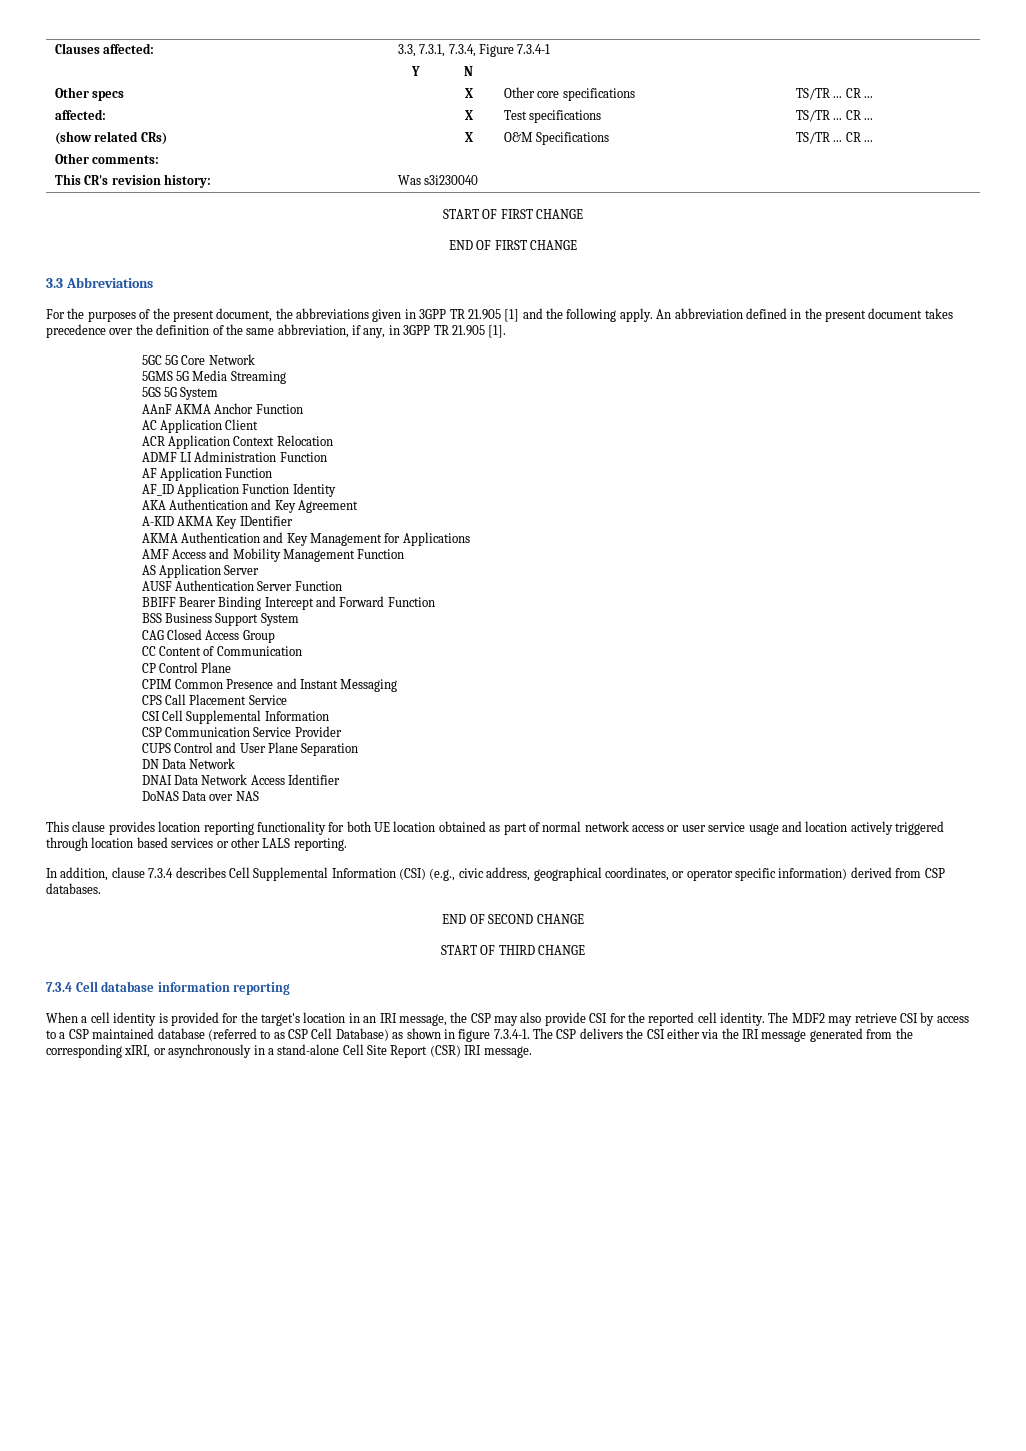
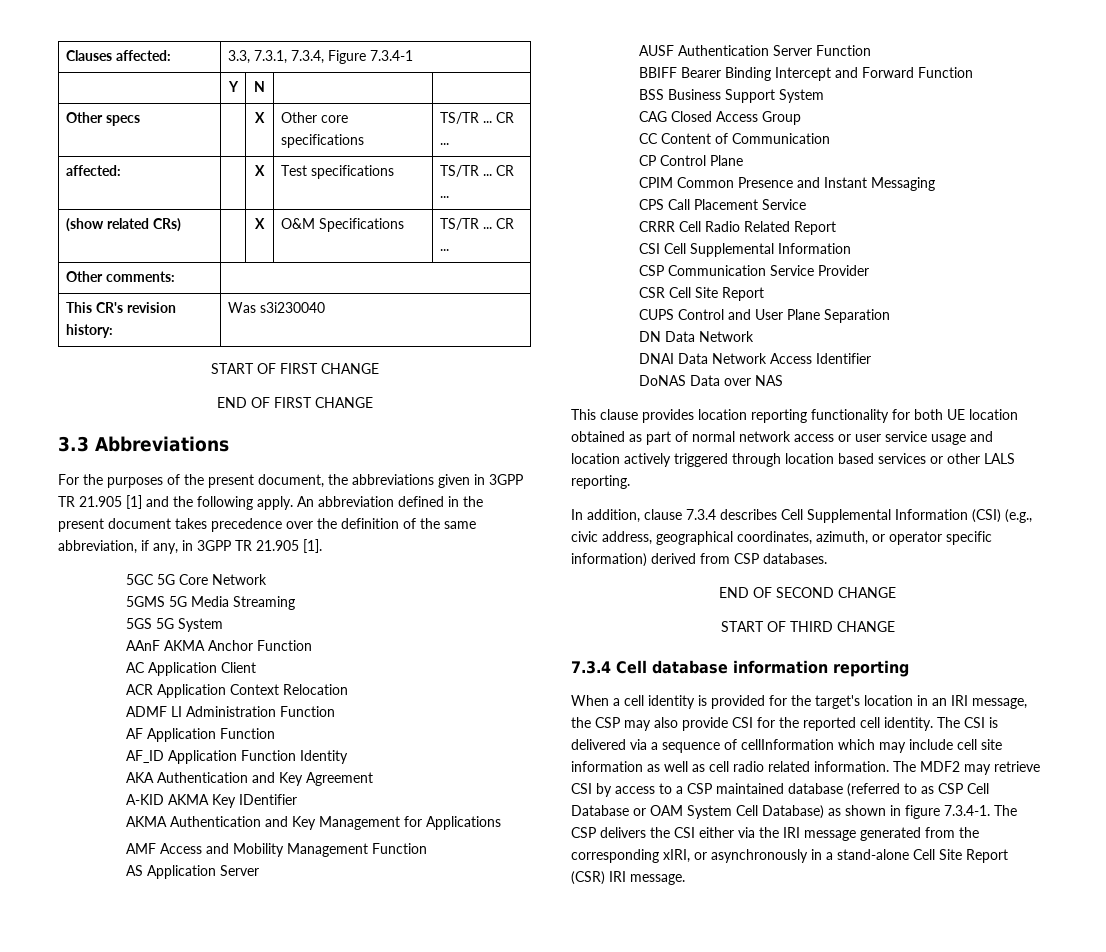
(287, 700) none -> [639,221,837,235] // CRRR Cell Radio Related Report
(342, 731) none -> [639,287,765,301] // CSR Cell Site Report
(669, 874) none -> [816,531,868,545] azimuth,
(789, 1017) none -> [964,717,998,728] [571,739,1002,753] [571,761,916,772] CSI is delivered via a sequence of cellInformation which may include cell site information as well as cell radio related information. The
(333, 1033) none -> [571,805,758,819] Database or OAM System Cell

